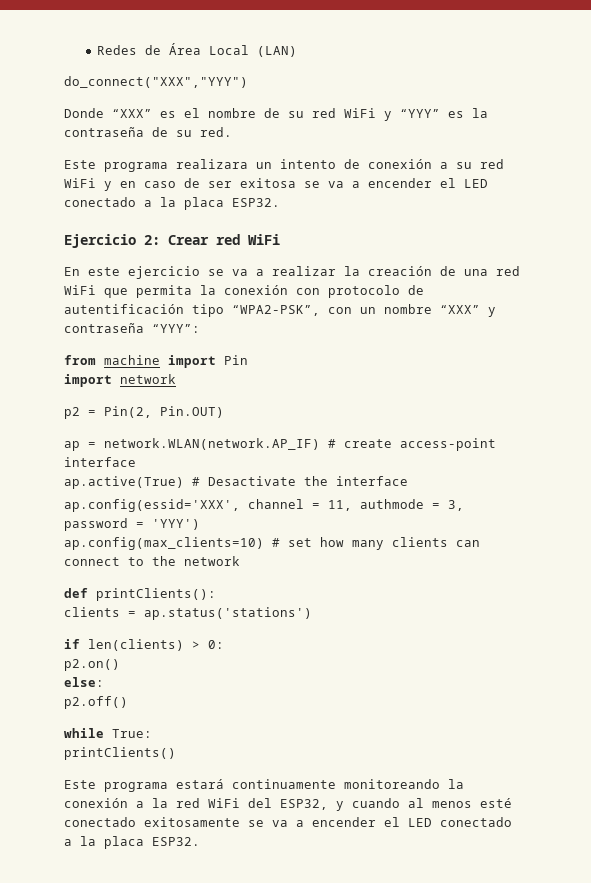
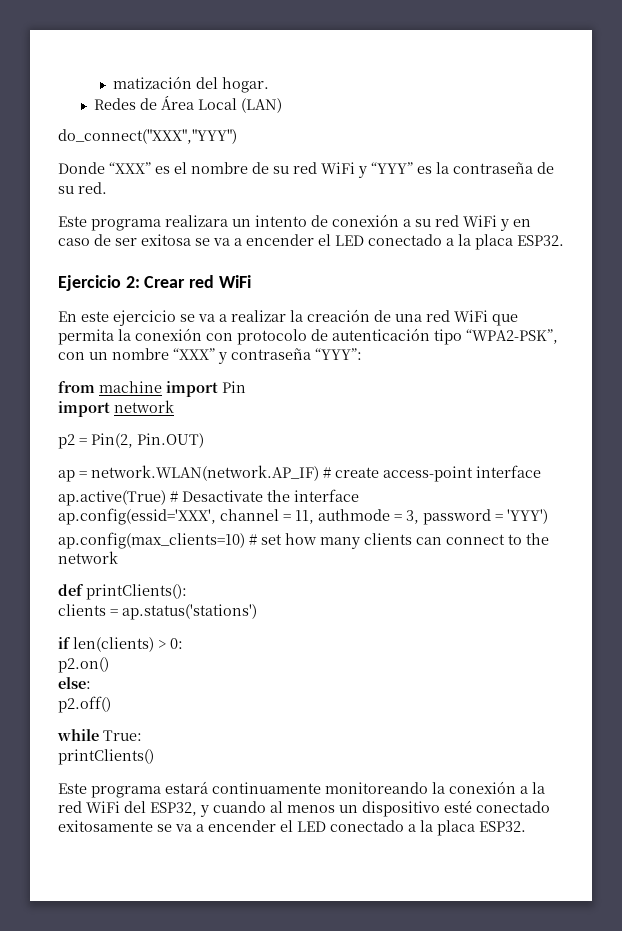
(96, 50) none -> [113,76,270,93] matización del hogar. //
[64,304,184,314] autentificación -> [332,328,430,341] autenticación
(472, 804) none -> [339,801,440,817] un dispositivo

